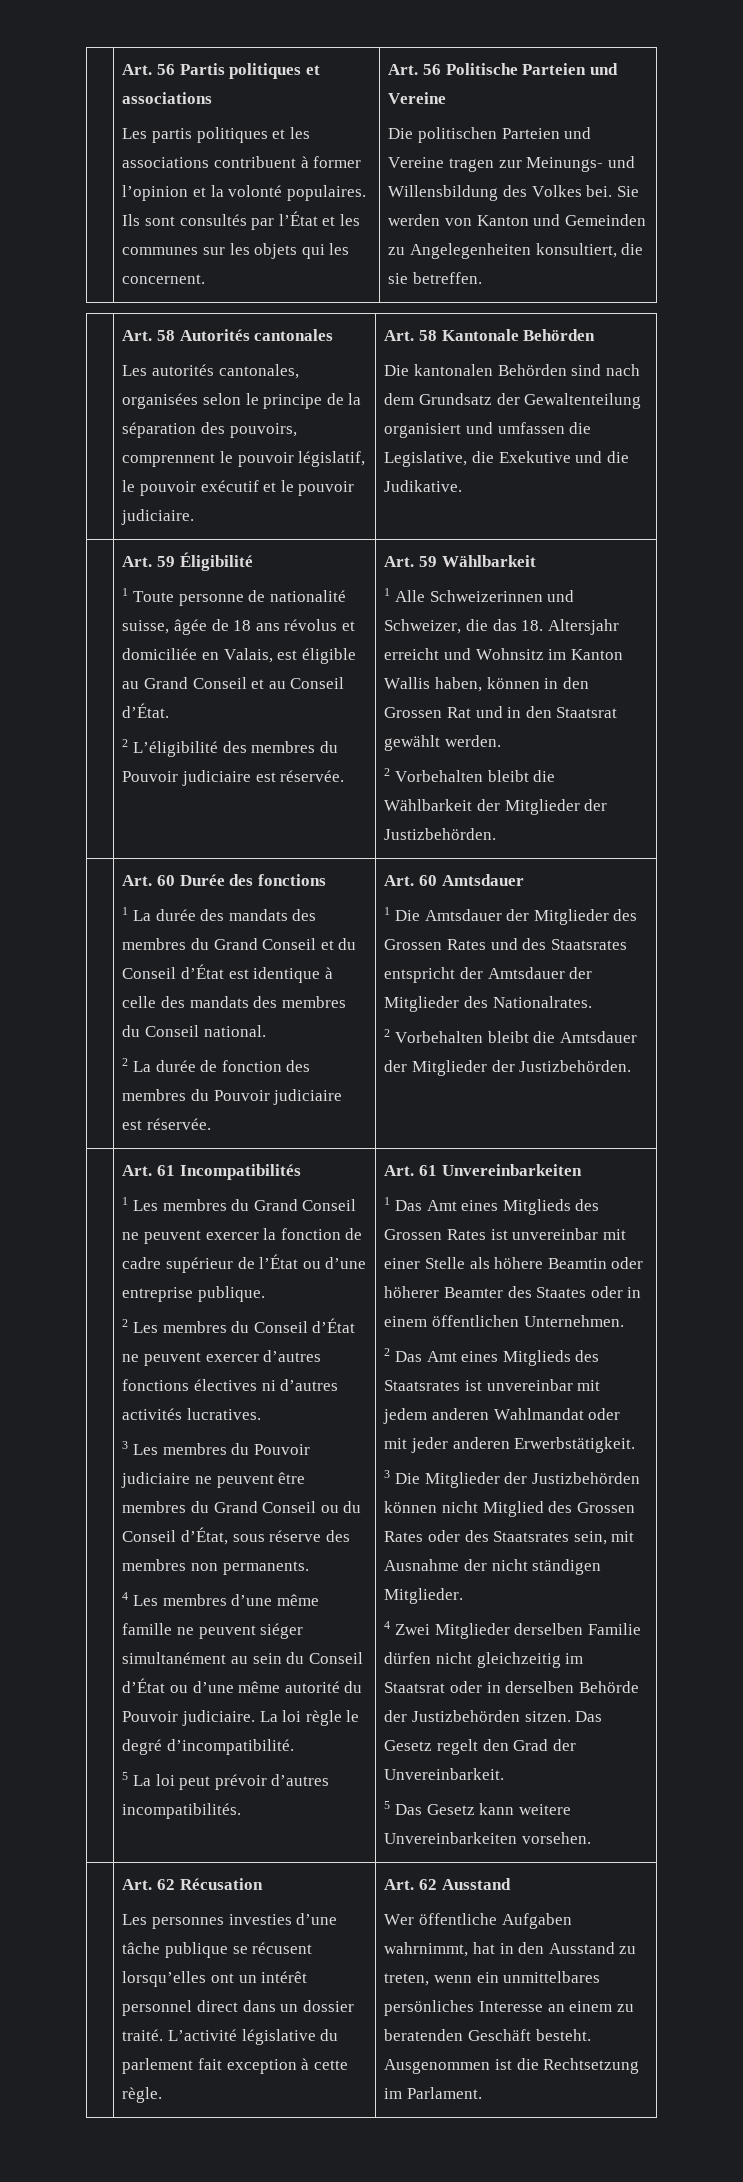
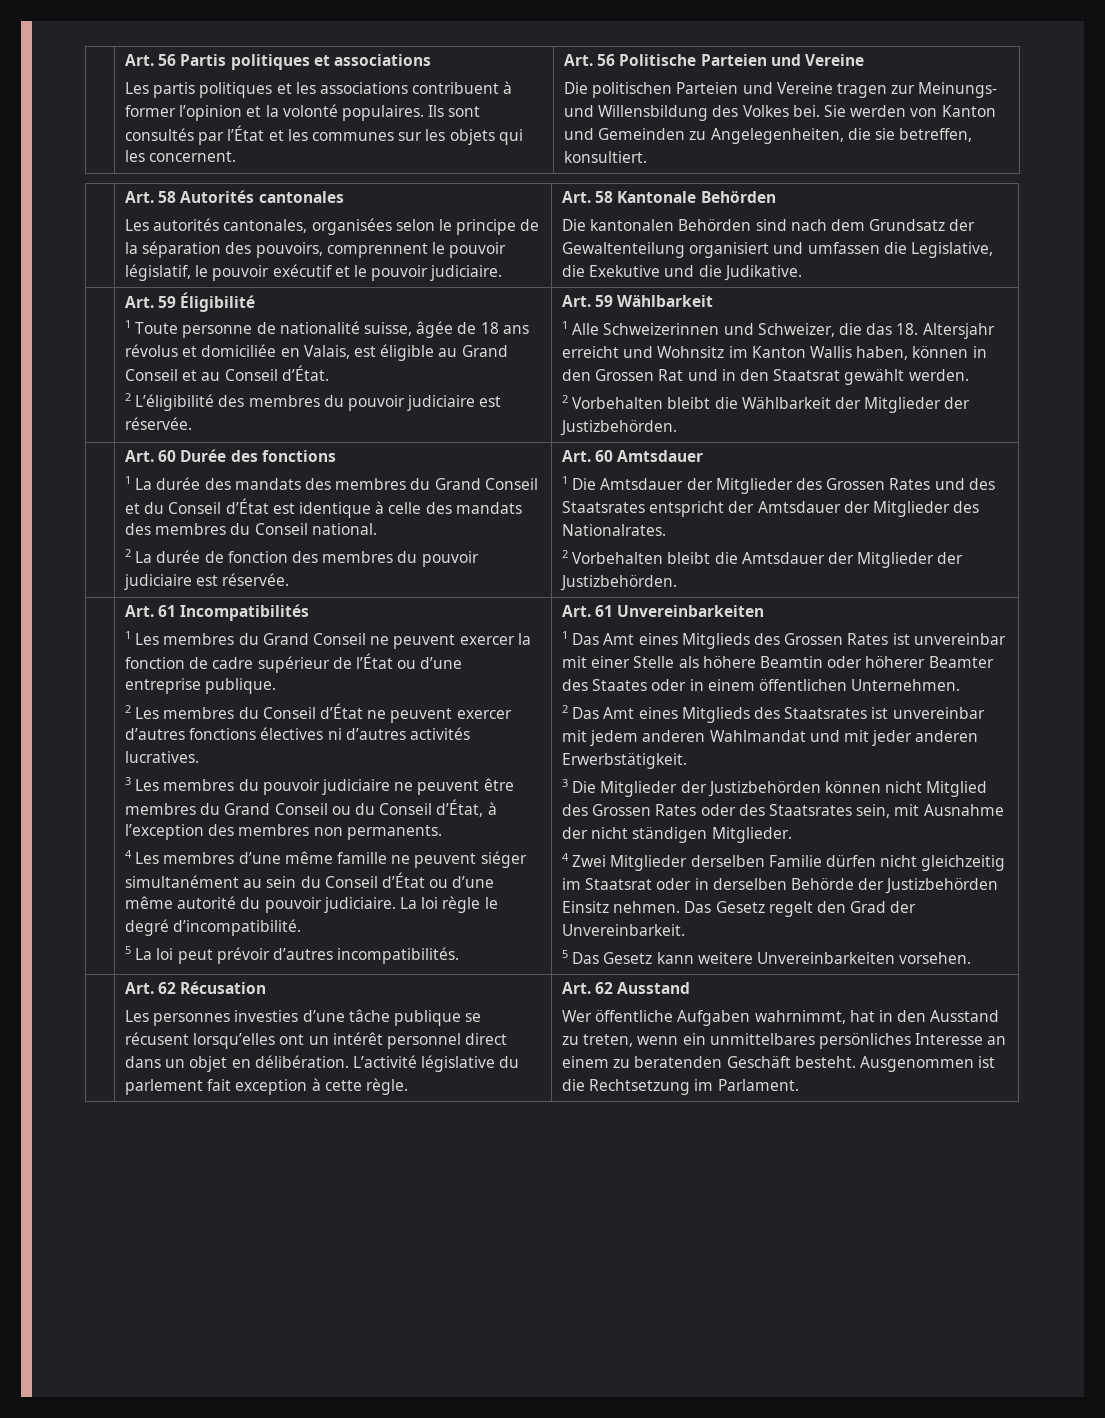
[410,243,644,259] [388,272,483,284] Angelegenheiten konsultiert, die sie betreffen. -> [710,128,973,144] [564,151,648,163] Angelegenheiten, die sie betreffen, konsultiert.
[122,771,179,782] Pouvoir -> [347,395,405,411] pouvoir
[213,1090,270,1101] Pouvoir -> [421,551,479,567] pouvoir
[253,1444,310,1455] Pouvoir -> [262,779,320,795] pouvoir
[232,1530,322,1542] sous réserve -> [487,802,497,815] [125,824,205,840] à l’exception
[122,1711,179,1722] Pouvoir -> [264,897,322,913] pouvoir
[588,1408,621,1420] oder -> [809,730,840,742] und
[524,1711,571,1722] sitzen. -> [562,901,681,913] Einsitz nehmen.
[302,2000,354,2012] [122,2029,164,2041] dossier traité. -> [189,1055,349,1072] objet en délibération.

